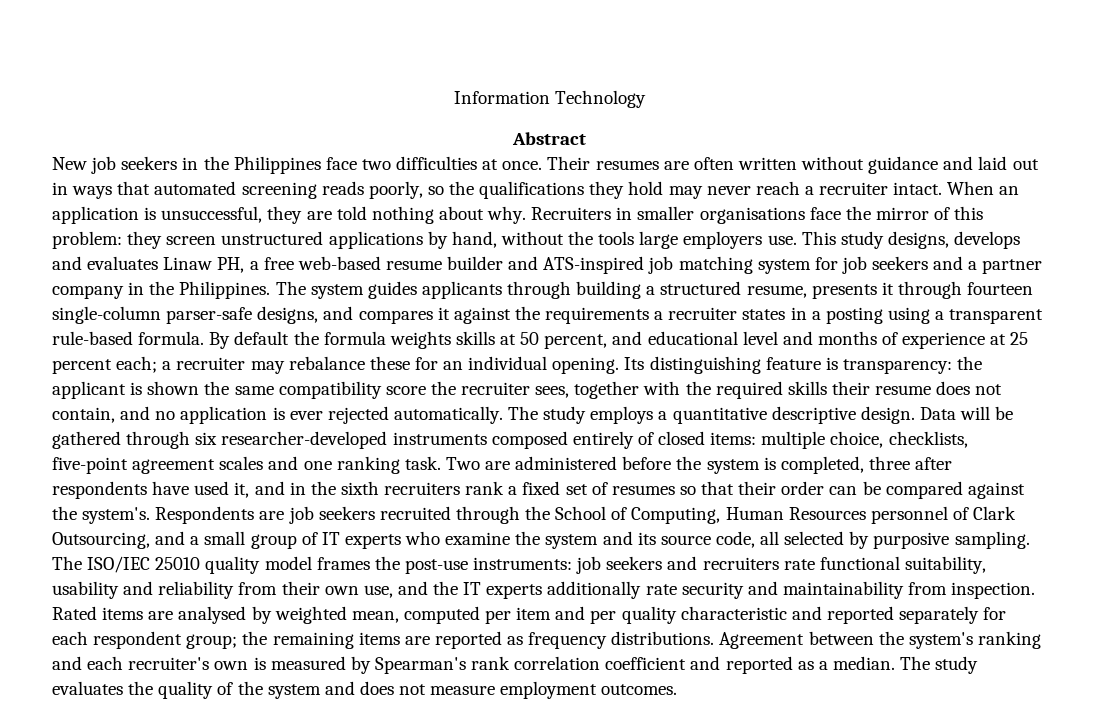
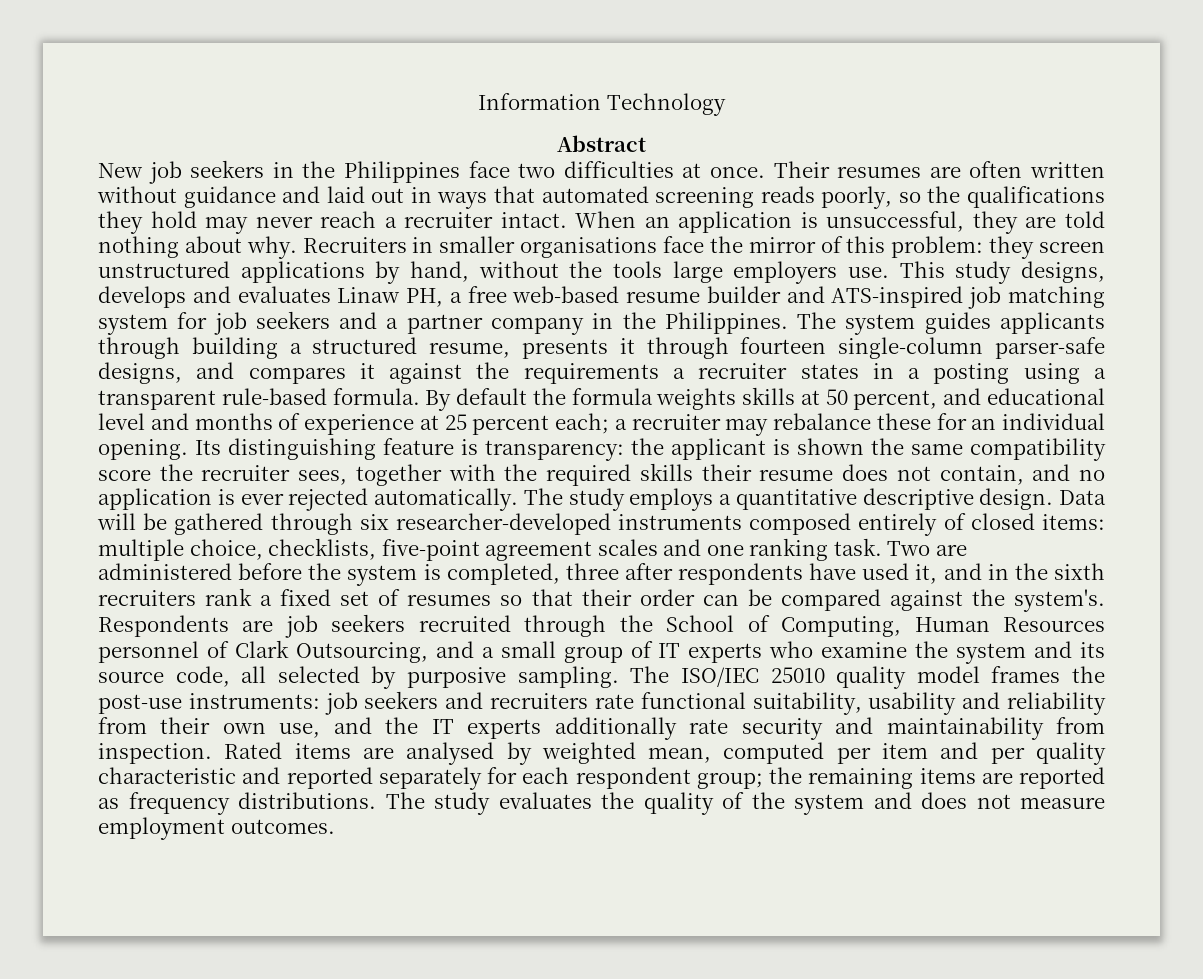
[719,631,1041,649] [52,656,895,674] Agreement between the system's ranking and each recruiter's own is measured by Spearman's rank correlation coefficient and reported as a median. -> (376, 800) none

